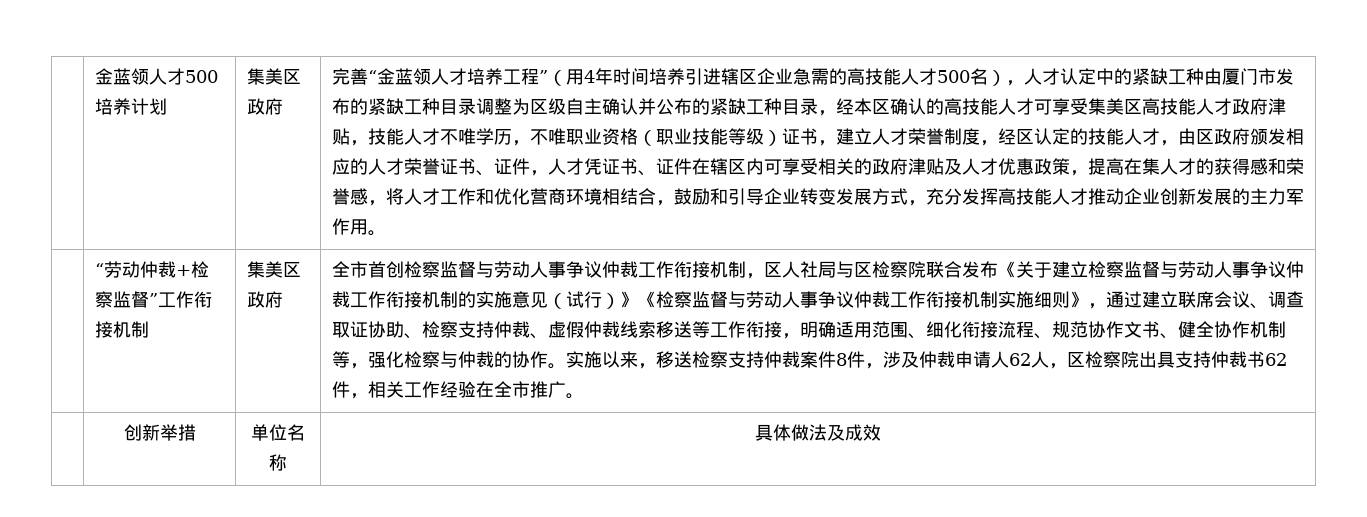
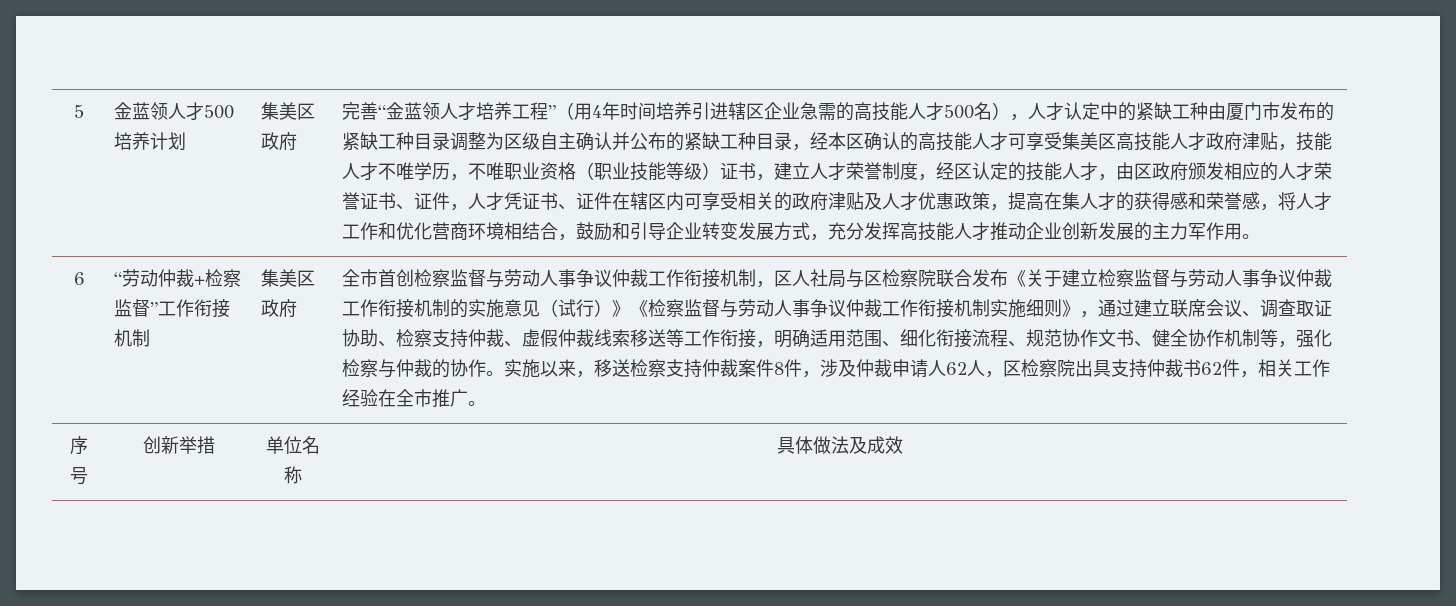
(94, 76) none -> [74,105,84,118] 5
(386, 233) none -> [73,272,85,285] 6
(584, 396) none -> [70,436,88,455] [70,467,88,485] 序号

